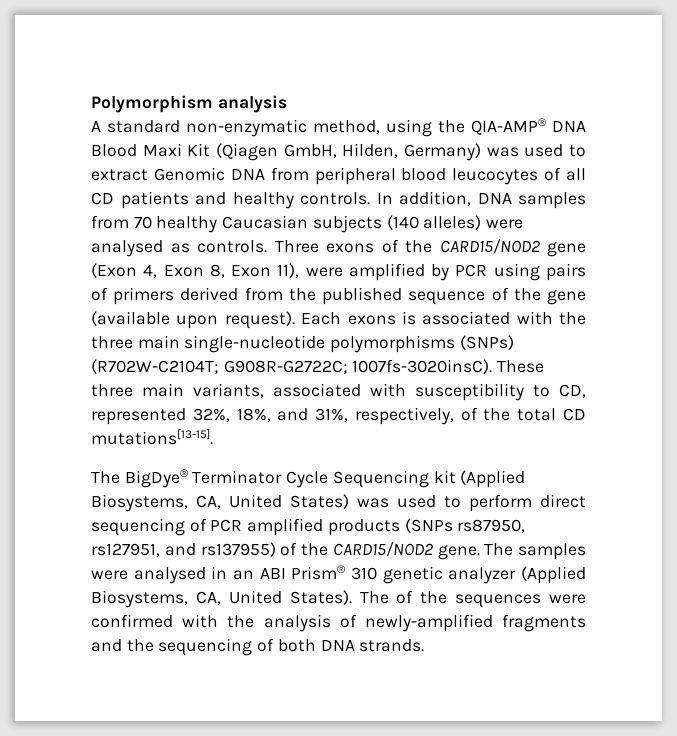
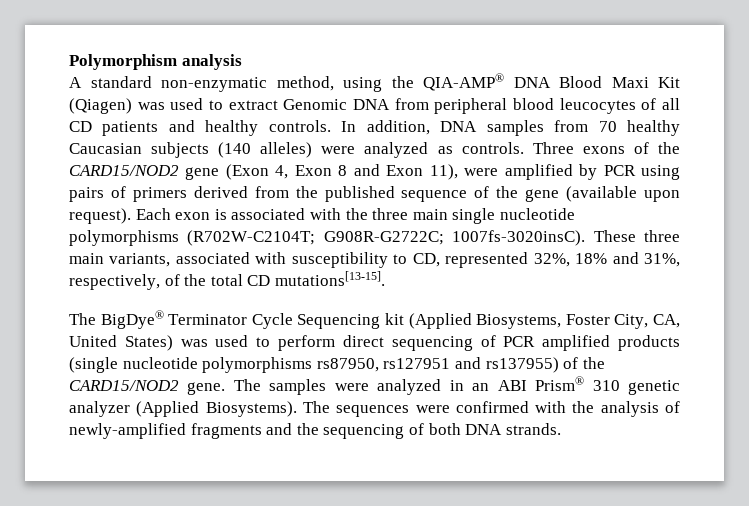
[216,143,481,161] (Qiagen GmbH, Hilden, Germany) -> [69,98,132,114] (Qiagen)
[91,240,163,257] analysed -> [364,142,429,158] analyzed
[209,264,225,278] 8, -> [338,164,380,176] 8 and
[347,315,396,325] exons -> [175,212,211,220] exon
[184,335,514,353] single-nucleotide polymorphisms (SNPs) -> [452,208,575,224] [69,230,179,246] single nucleotide polymorphisms
[236,408,271,422] 18%, -> [575,253,608,264] 18%
(188, 503) none -> [565,314,649,329] Foster City,
[404,518,526,533] [91,543,160,557] (SNPs rs87950, rs127951, -> [69,357,451,373] (single nucleotide polymorphisms rs87950, rs127951
[133,567,206,584] analysed -> [377,379,442,395] analyzed
[91,590,448,608] Biosystems, CA, United States). The of the -> [205,401,330,417] Biosystems). The

